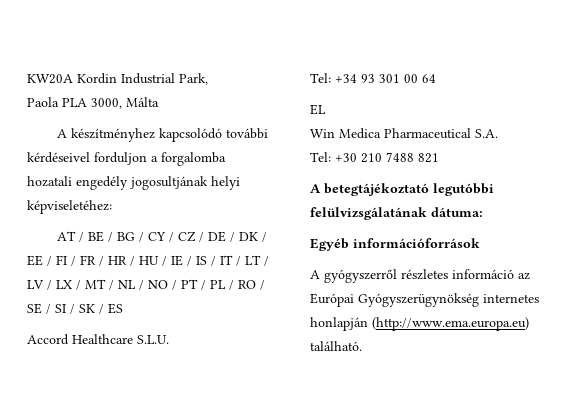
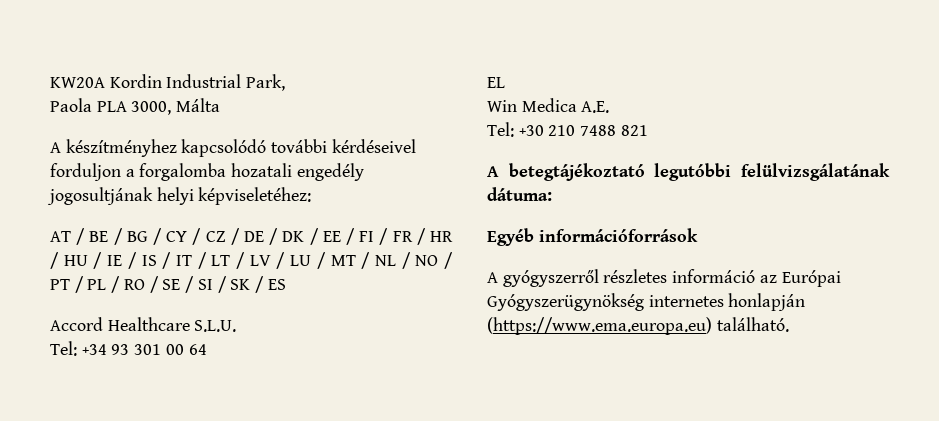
[56,280,73,289] LX -> [290,255,312,266] LU
[384,128,498,139] Pharmaceutical S.A. -> [581,101,610,113] A.E.
[372,317,529,331] (http://www.ema.europa.eu) -> [487,317,712,335] (https://www.ema.europa.eu)

